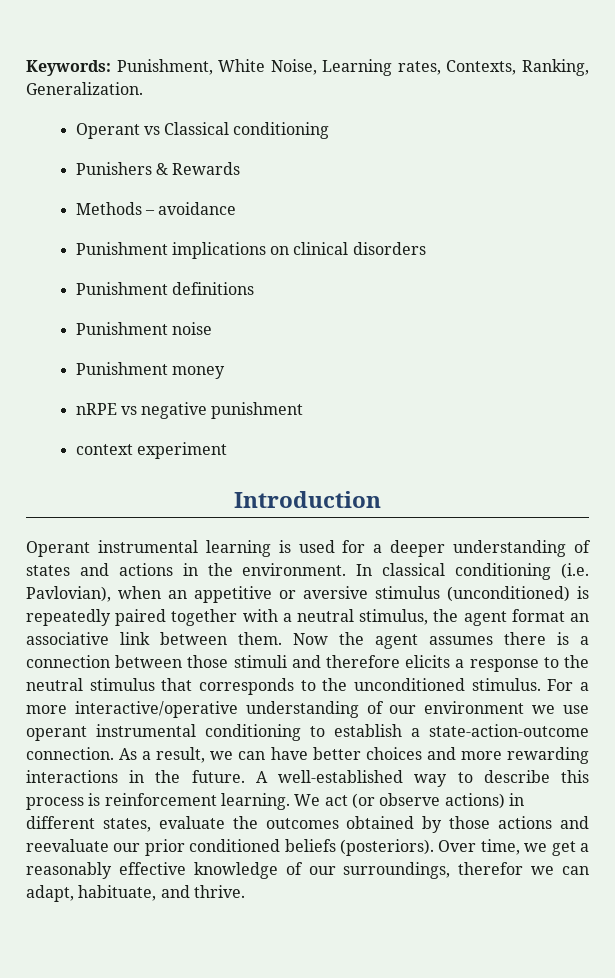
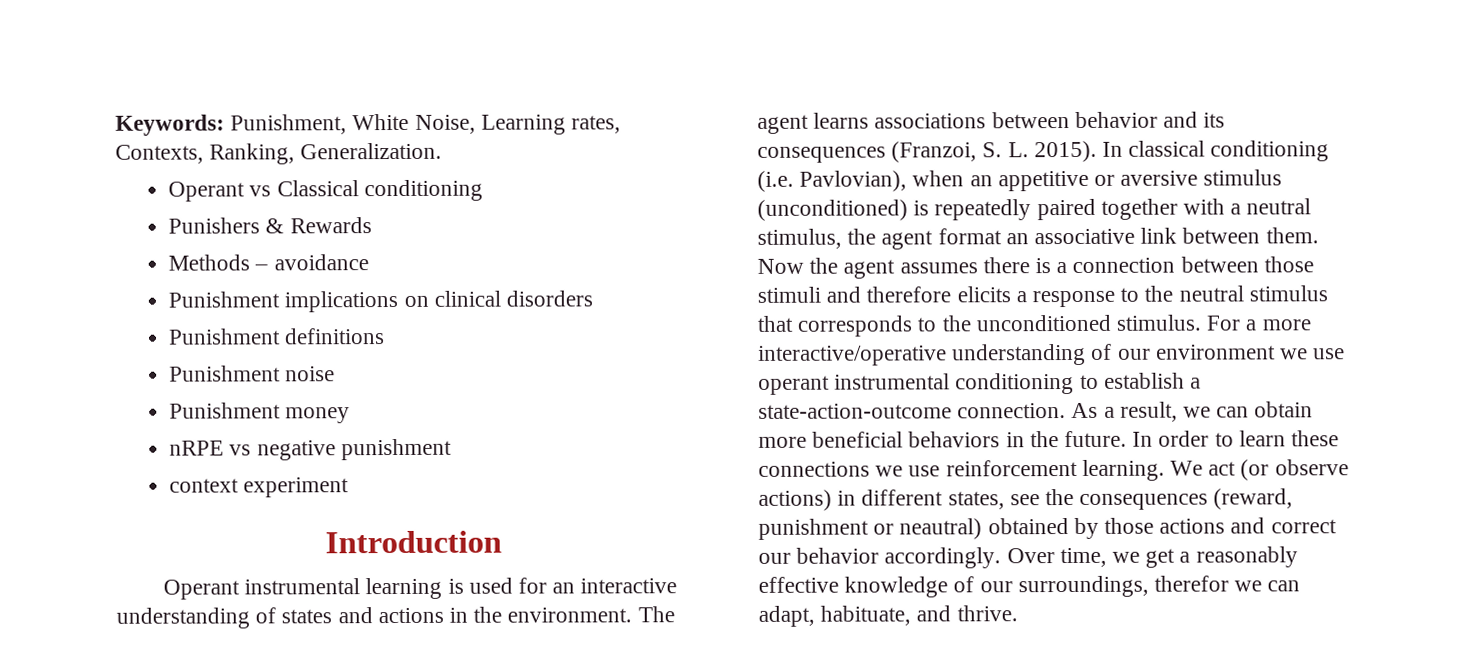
[373,540,446,557] a deeper -> [552,578,678,594] an interactive
(347, 569) none -> [637,606,675,623] [757,111,1226,134] [757,140,1097,163] The agent learns associations between behavior and its consequences (Franzoi, S. L. 2015).
[270,747,589,764] [26,770,589,787] [26,793,101,810] have better choices and more rewarding interactions in the future. A well-established way to describe this process is -> [1254,401,1314,418] [758,430,1340,448] [758,461,941,477] obtain more beneficial behaviors in the future. In order to learn these connections we use
[158,816,339,829] evaluate the outcomes -> [1009,488,1294,510] [758,518,983,540] see the consequences (reward, punishment or neautral)
[26,839,434,856] reevaluate our prior conditioned beliefs (posteriors). -> [1270,519,1337,534] [758,547,1002,569] correct our behavior accordingly.

